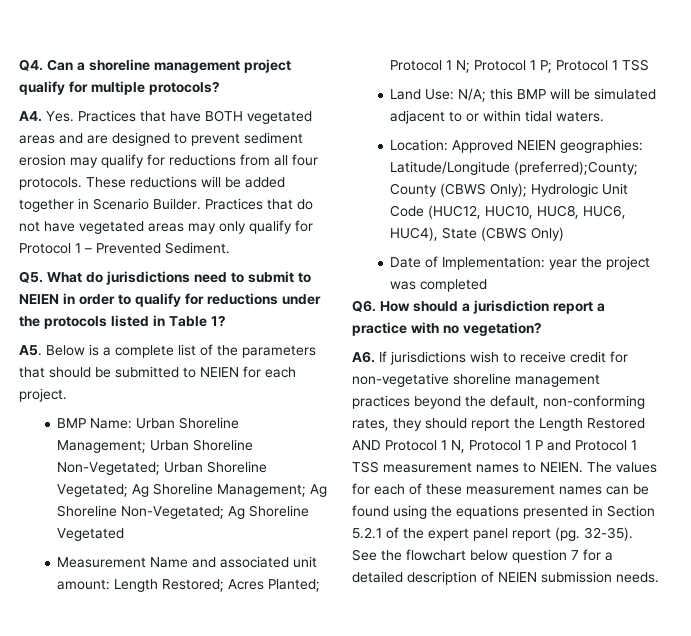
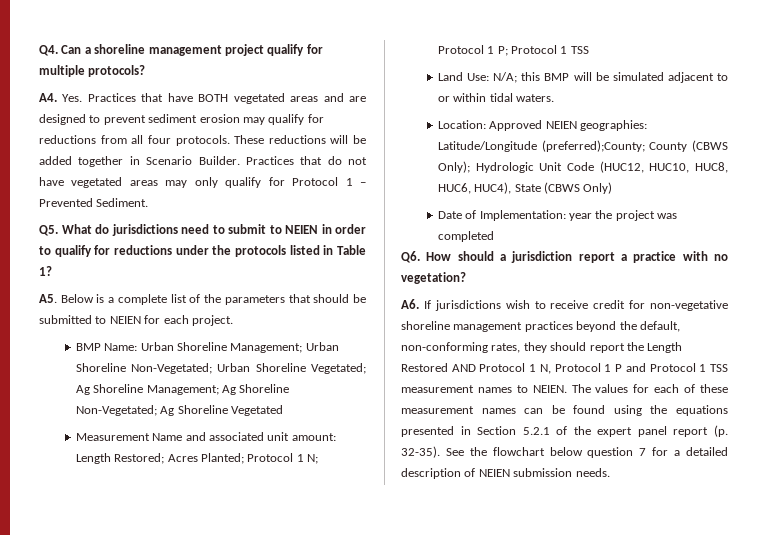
[555,527,580,541] (pg. -> [714,425,728,437] (p.

